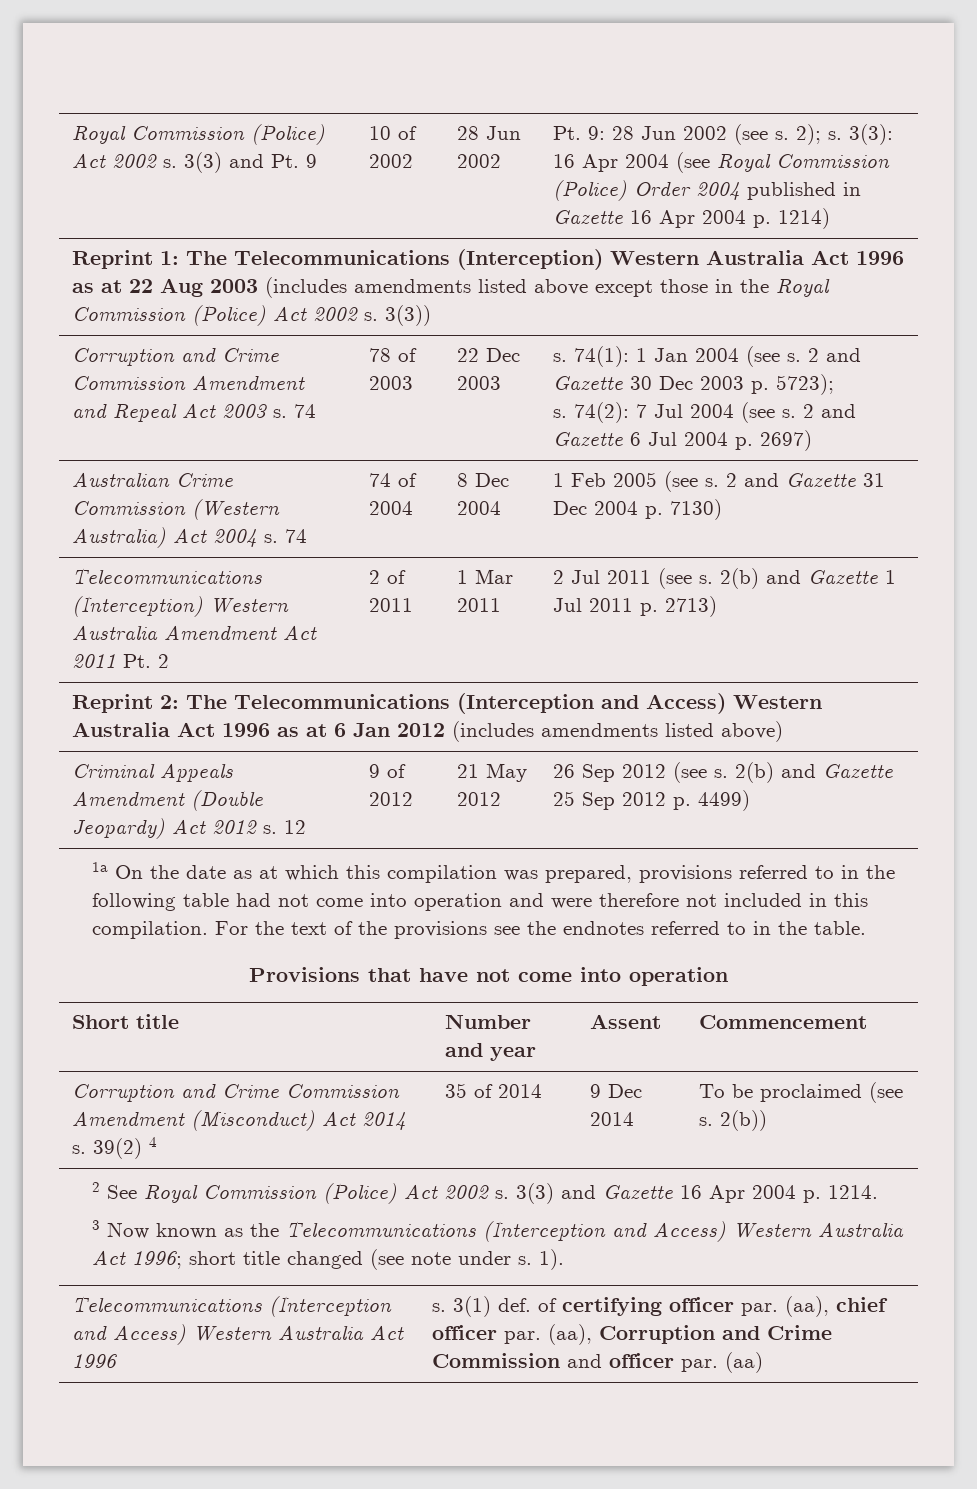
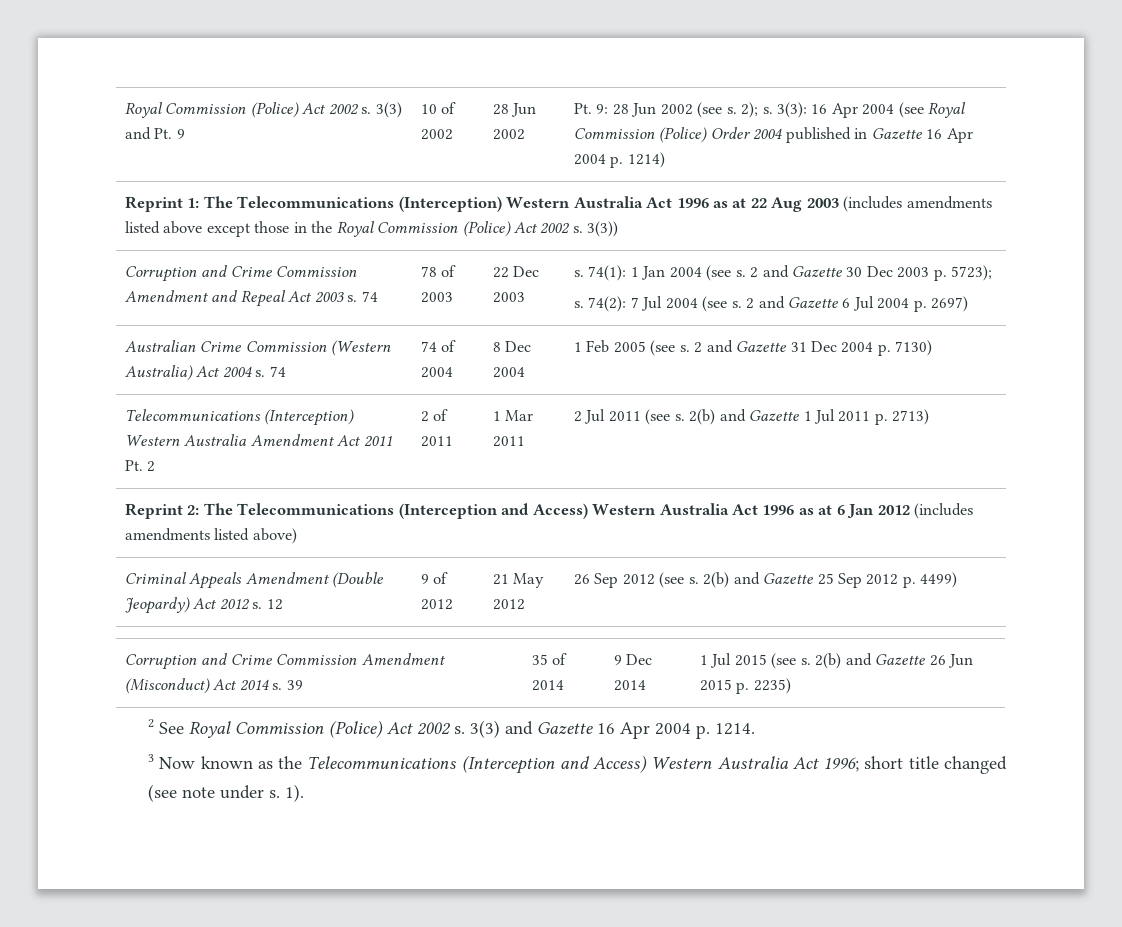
[91,862,895,883] [91,893,868,911] [91,921,866,939] [249,967,728,986] [72,1014,180,1029] [445,1014,532,1029] [445,1043,537,1061] [590,1014,662,1029] [699,1015,868,1029] // 1a On the date as at which this compilation was prepared, provisions referred to in the following table had not come into operation and were therefore not included in this compilation. For the text of the provisions see the endnotes referred to in the table. // Provisions that have not come into operation // Short title | Number and year | Assent | Commencement -> (958, 580) none
[93,1137,158,1159] 39(2) 4 -> [286,680,303,690] 39
[699,1082,904,1103] [699,1110,768,1131] To be proclaimed (see s. 2(b)) -> [699,653,973,669] [699,678,791,694] 1 Jul 2015 (see s. 2(b) and Gazette 26 Jun 2015 p. 2235)
[72,1296,393,1317] [72,1324,405,1345] [72,1354,118,1368] [432,1296,889,1317] [432,1324,833,1345] [432,1352,764,1373] // Telecommunications (Interception and Access) Western Australia Act 1996 | s. 3(1) def. of certifying officer par. (aa), chief officer par. (aa), Corruption and Crime Commission and officer par. (aa) -> (305, 793) none

